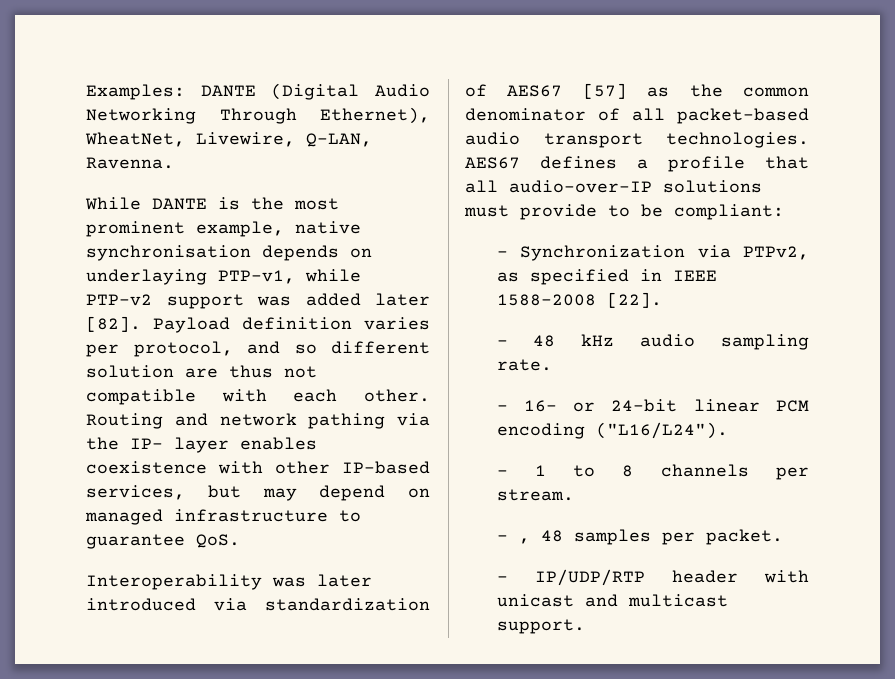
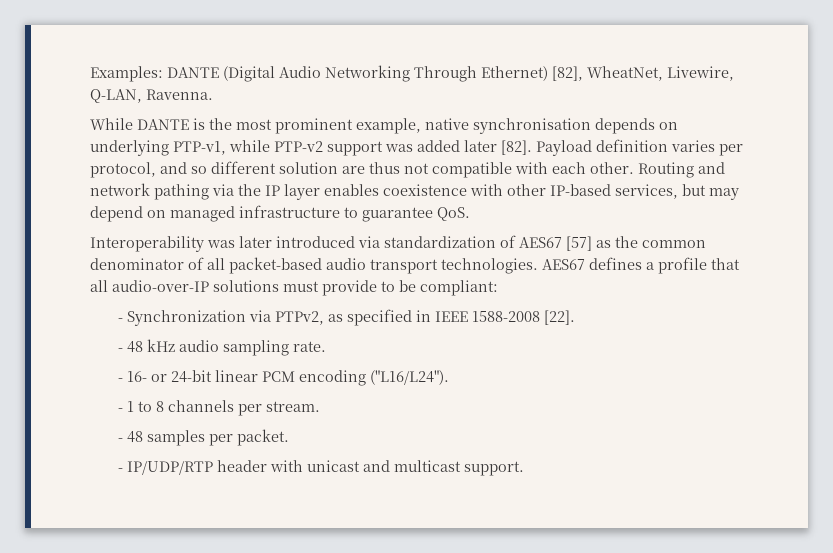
[320,107,430,124] Ethernet), -> [481,66,583,81] Ethernet) [82],
[86,269,207,285] underlaying -> [90,140,169,156] underlying
[130,438,163,449] IP- -> [265,185,280,196] IP
[518,538,530,544] , -> (123, 440) none

